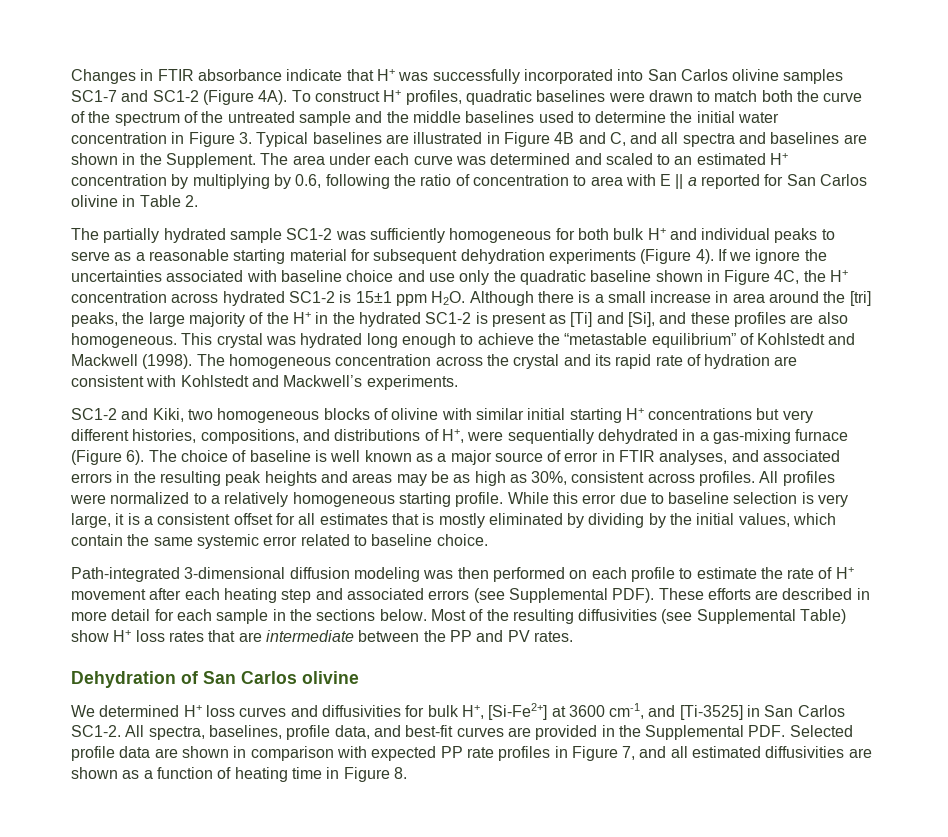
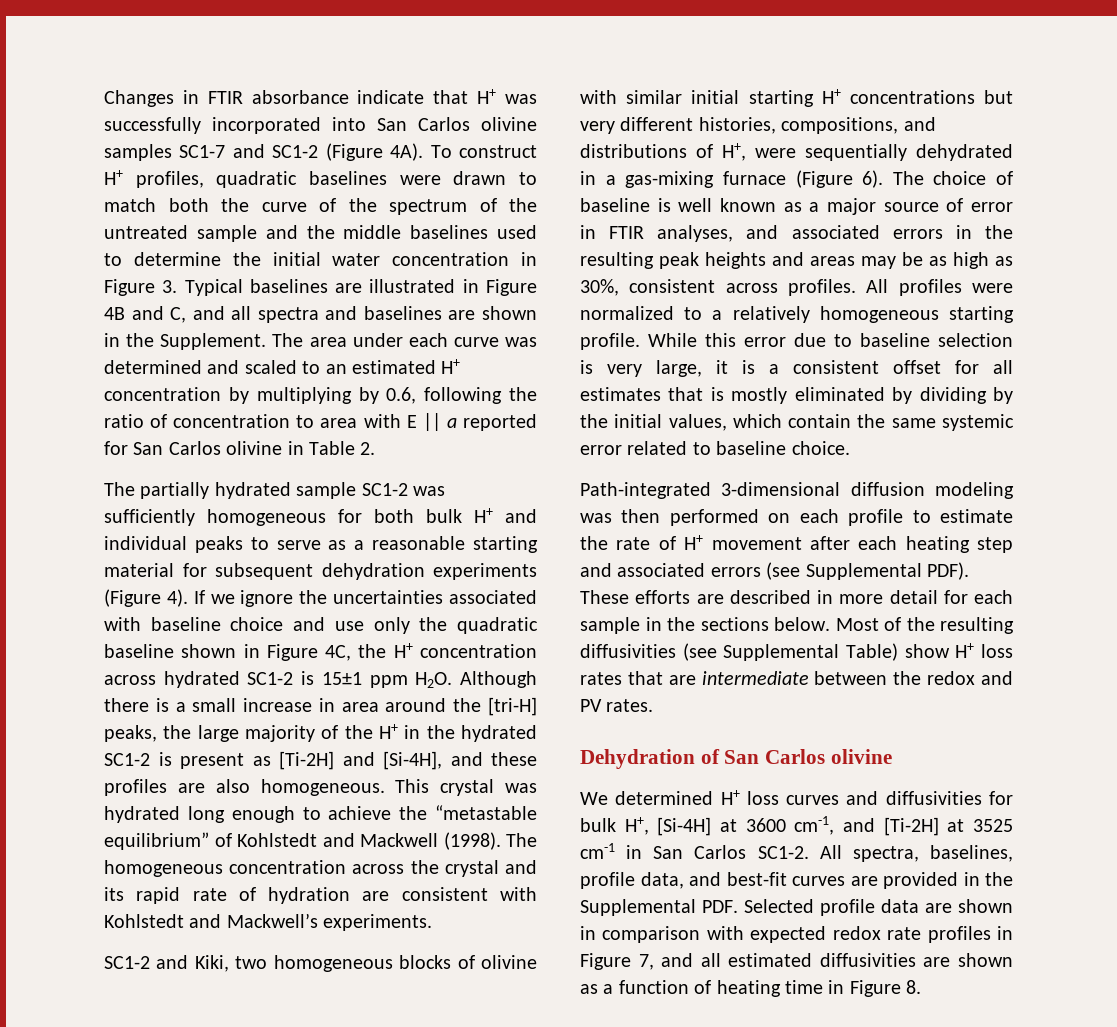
[849,291,871,306] [tri] -> [487,697,537,716] [tri-H]
[570,312,656,327] [Ti] and [Si], -> [279,751,442,770] [Ti-2H] and [Si-4H],
[449,630,472,642] PP -> [927,671,976,685] redox
[488,703,548,720] [Si-Fe2+] -> [657,817,712,836] [Si-4H]
[679,705,743,720] [Ti-3525] -> [883,817,1014,836] [580,843,615,859] [Ti-2H] at 3525 cm-1
[440,746,463,758] PP -> [832,926,881,940] redox

